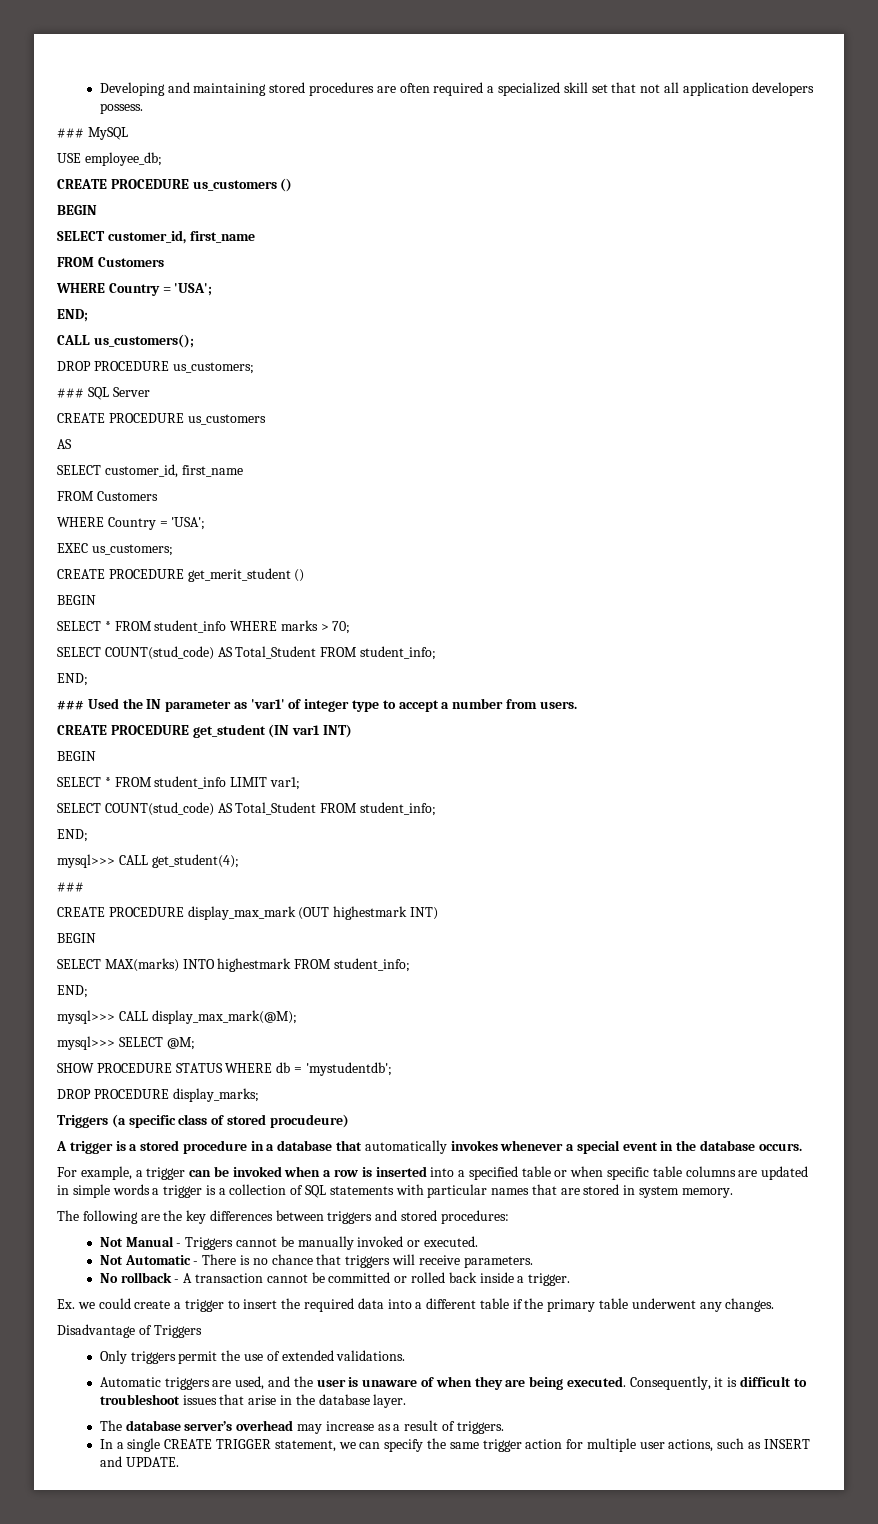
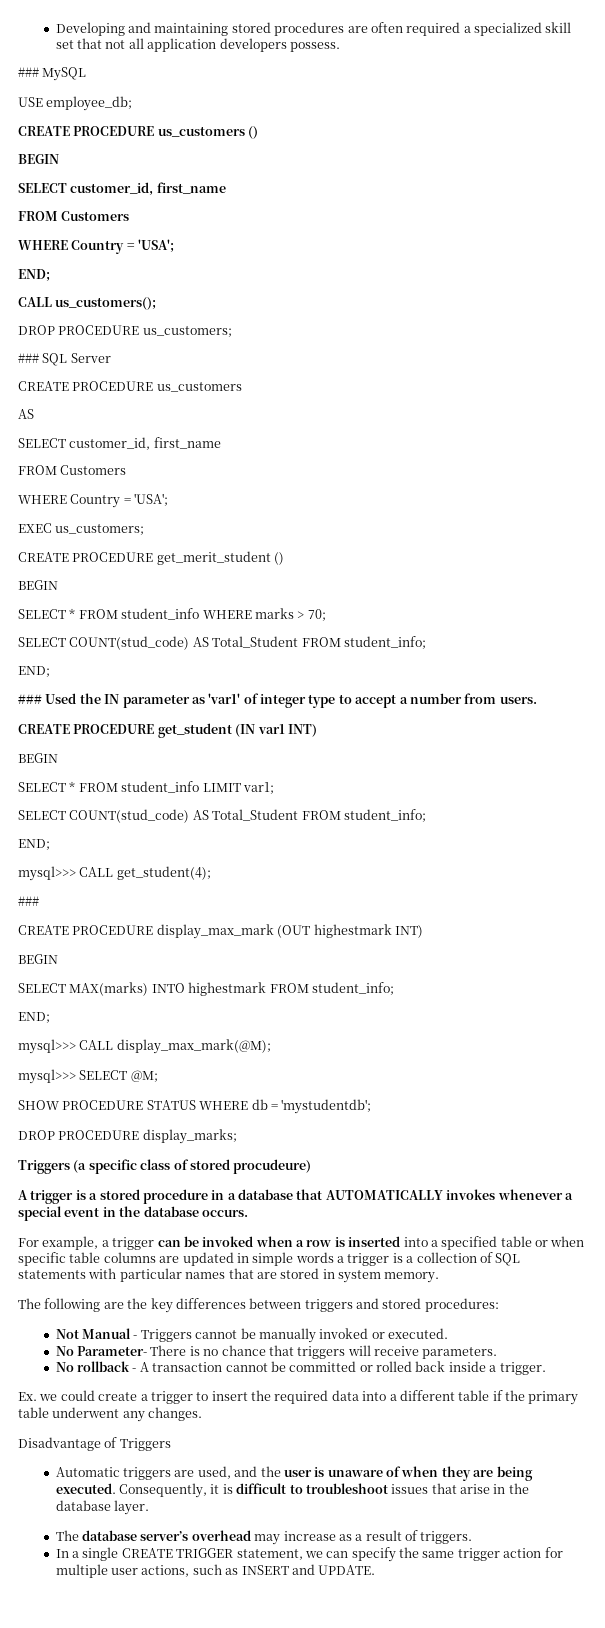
[364,1140,447,1154] automatically -> [325,1190,443,1200] AUTOMATICALLY
[99,1255,199,1265] Not Automatic - -> [55,1346,148,1356] No Parameter-
[99,1350,406,1364] // Only triggers permit the use of extended validations. -> (171, 1444) none

